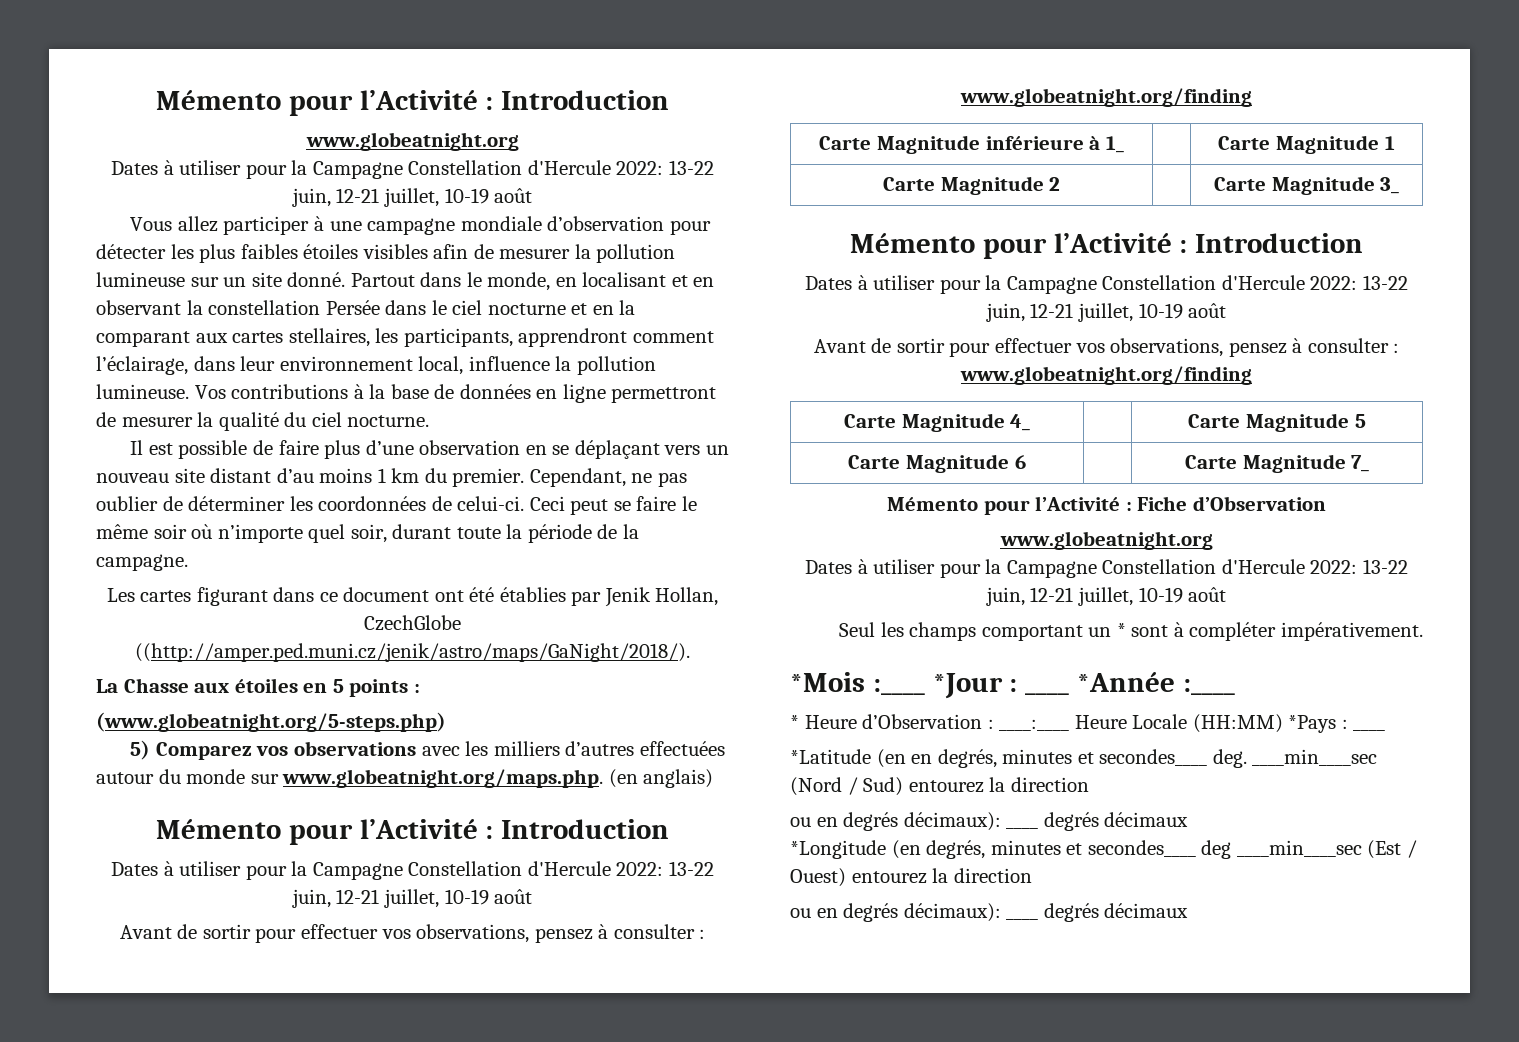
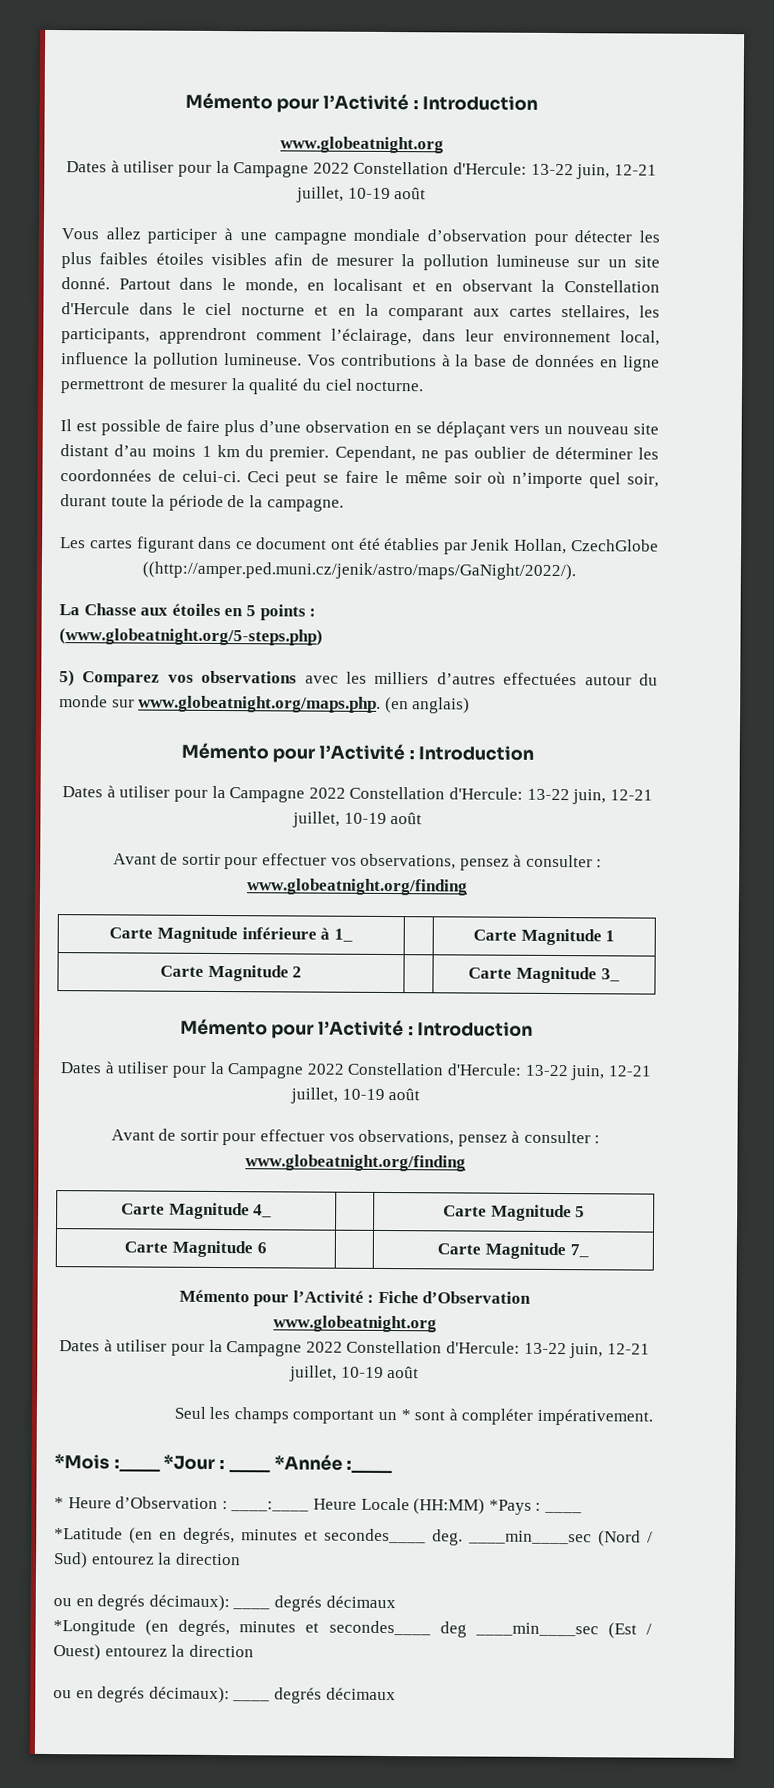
[408,160,664,175] Constellation d'Hercule 2022: -> [312,161,527,175] 2022 Constellation d'Hercule:
[208,300,380,315] constellation Persée -> [564,280,661,293] [61,302,130,315] Constellation d'Hercule
[135,643,690,662] ((http://amper.ped.muni.cz/jenik/astro/maps/GaNight/2018/). -> [141,561,576,581] ((http://amper.ped.muni.cz/jenik/astro/maps/GaNight/2022/).
[408,861,664,876] Constellation d'Hercule 2022: -> [308,786,523,800] 2022 Constellation d'Hercule:
[1102,275,1358,290] Constellation d'Hercule 2022: -> [306,1062,521,1076] 2022 Constellation d'Hercule:
[1102,559,1358,574] Constellation d'Hercule 2022: -> [305,1340,520,1354] 2022 Constellation d'Hercule:

